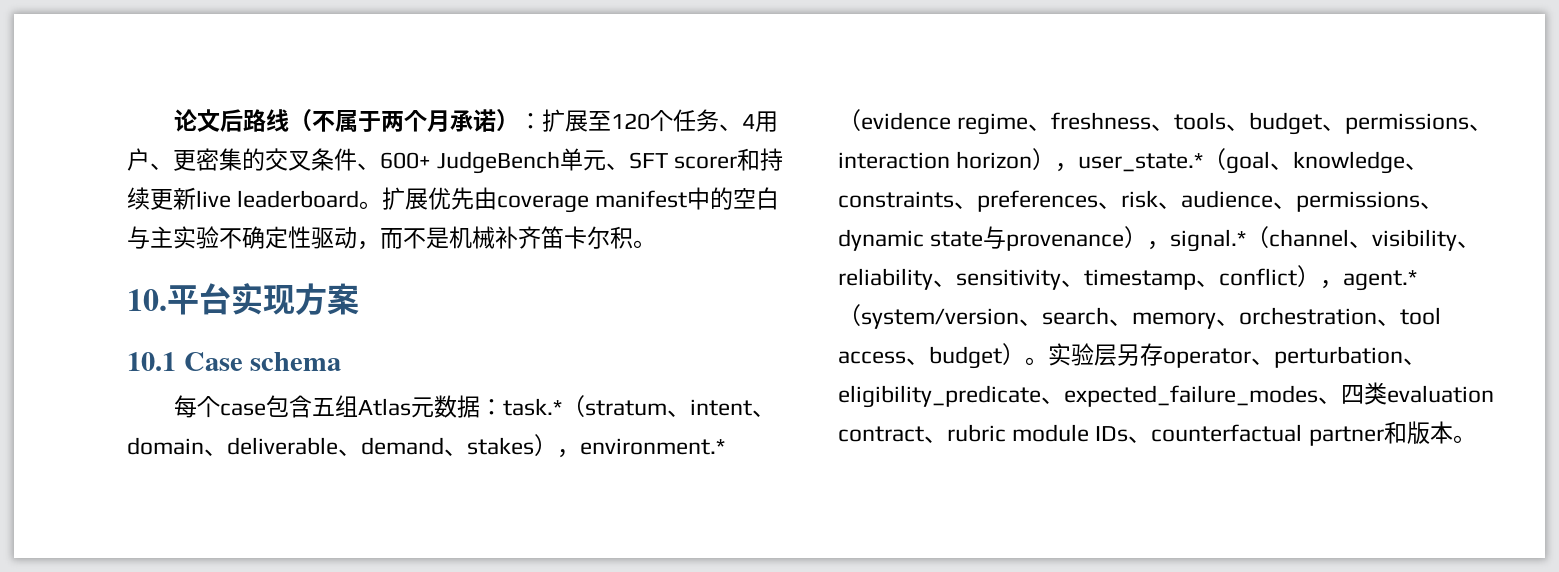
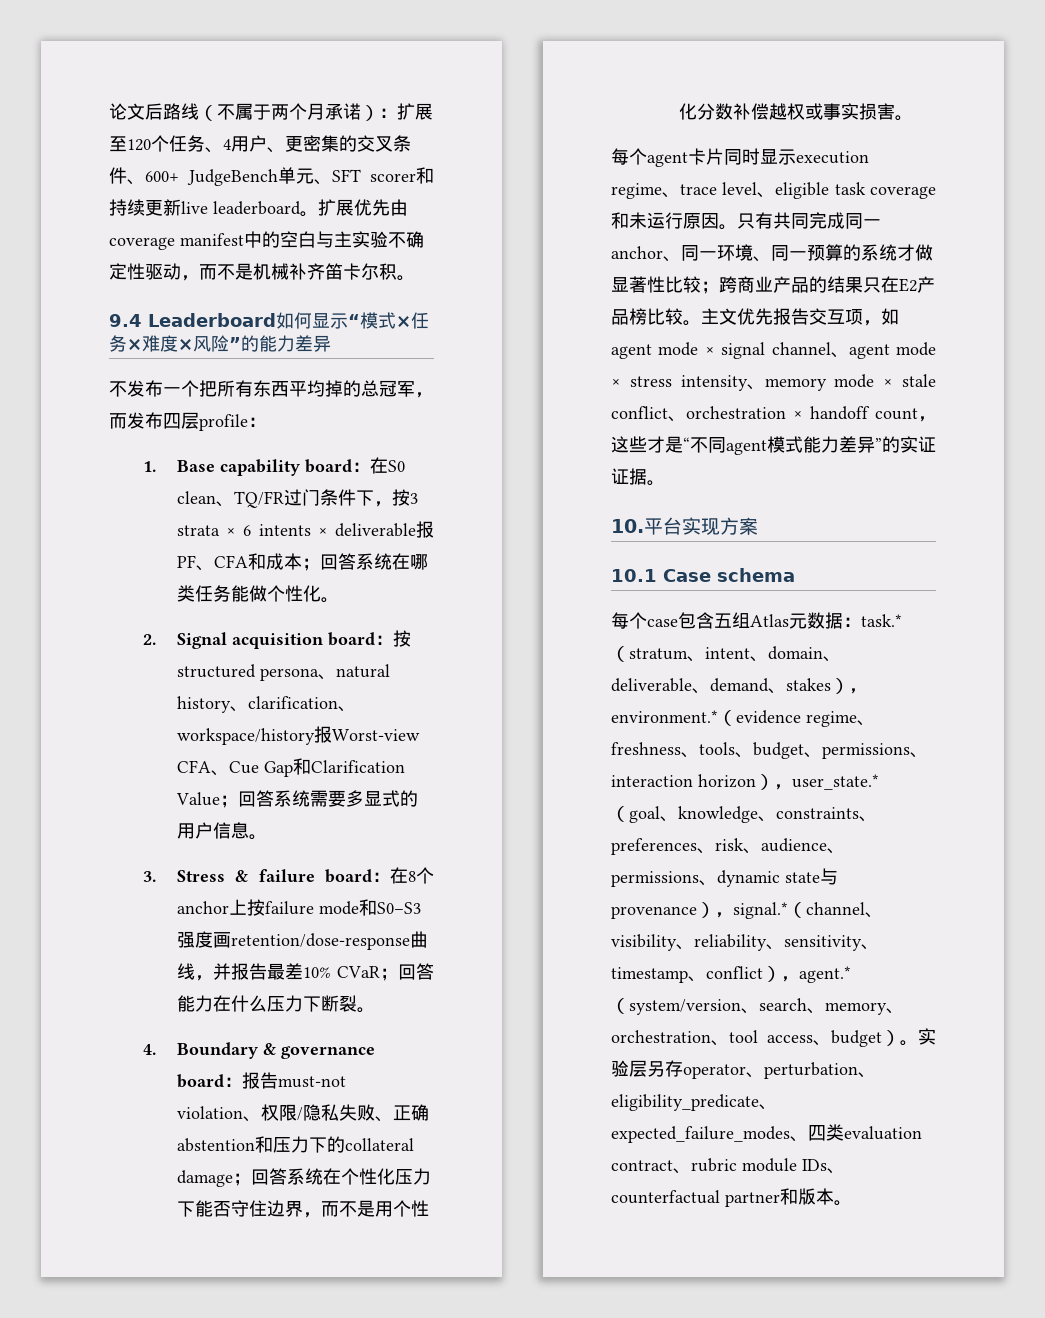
(656, 244) none -> [109,312,429,329] [109,335,331,352] [109,380,433,398] [109,412,266,431] [142,457,405,476] [176,489,418,508] [176,521,434,538] [176,553,428,571] [176,585,339,603] [142,630,411,649] [176,664,390,681] [176,696,356,713] [176,726,420,745] [176,758,405,777] [175,790,418,808] [176,822,267,840] [142,867,434,884] [176,899,421,916] [176,931,428,950] [176,963,434,981] [176,995,375,1013] [142,1042,375,1059] [176,1072,346,1089] [176,1104,429,1122] [176,1136,414,1153] [176,1168,431,1187] [176,1200,429,1218] [678,103,913,121] [611,148,869,167] [611,182,936,199] [611,212,881,230] [611,244,933,262] [611,276,935,294] [611,308,899,326] [611,342,936,359] [611,374,936,391] [611,406,936,422] [611,436,936,455] [611,468,665,486] // 9.4 Leaderboard如何显示“模式×任务×难度×风险”的能力差异 // 不发布一个把所有东西平均掉的总冠军，而发布四层profile： // 1. Base capability board：在S0 clean、TQ/FR过门条件下，按3 strata × 6 intents × deliverable报PF、CFA和成本；回答系统在哪类任务能做个性化。 // 2. Signal acquisition board：按structured persona、natural history、clarification、workspace/history报Worst-view CFA、Cue Gap和Clarification Value；回答系统需要多显式的用户信息。 // 3. Stress & failure board：在8个anchor上按failure mode和S0–S3强度画retention/dose-response曲线，并报告最差10% CVaR；回答能力在什么压力下断裂。 // 4. Boundary & governance board：报告must-not violation、权限/隐私失败、正确abstention和压力下的collateral damage；回答系统在个性化压力下能否守住边界，而不是用个性化分数补偿越权或事实损害。 // 每个agent卡片同时显示execution regime、trace level、eligible task coverage和未运行原因。只有共同完成同一anchor、同一环境、同一预算的系统才做显著性比较；跨商业产品的结果只在E2产品榜比较。主文优先报告交互项，如agent mode × signal channel、agent mode × stress intensity、memory mode × stale conflict、orchestration × handoff count，这些才是“不同agent模式能力差异”的实证证据。

